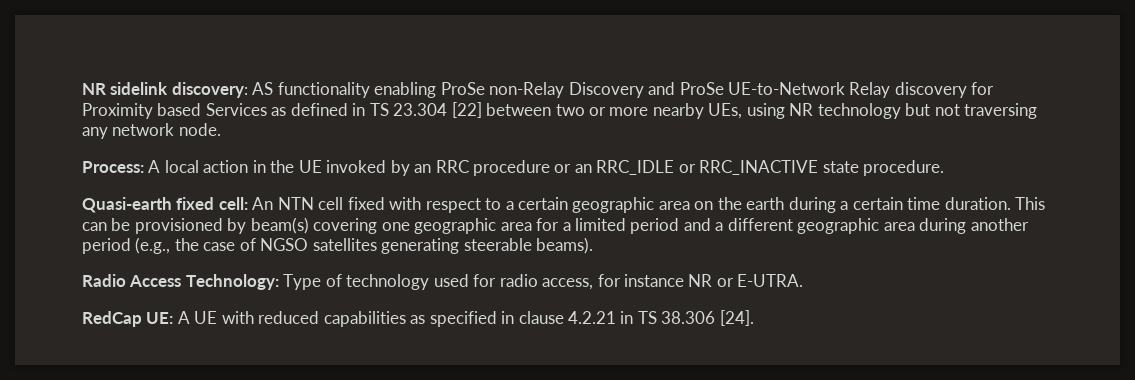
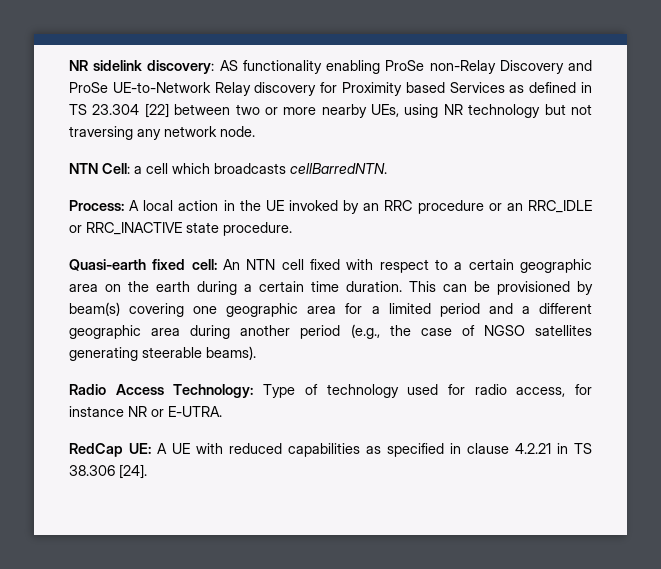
(221, 129) none -> [69,163,387,174] // NTN Cell: a cell which broadcasts cellBarredNTN.

